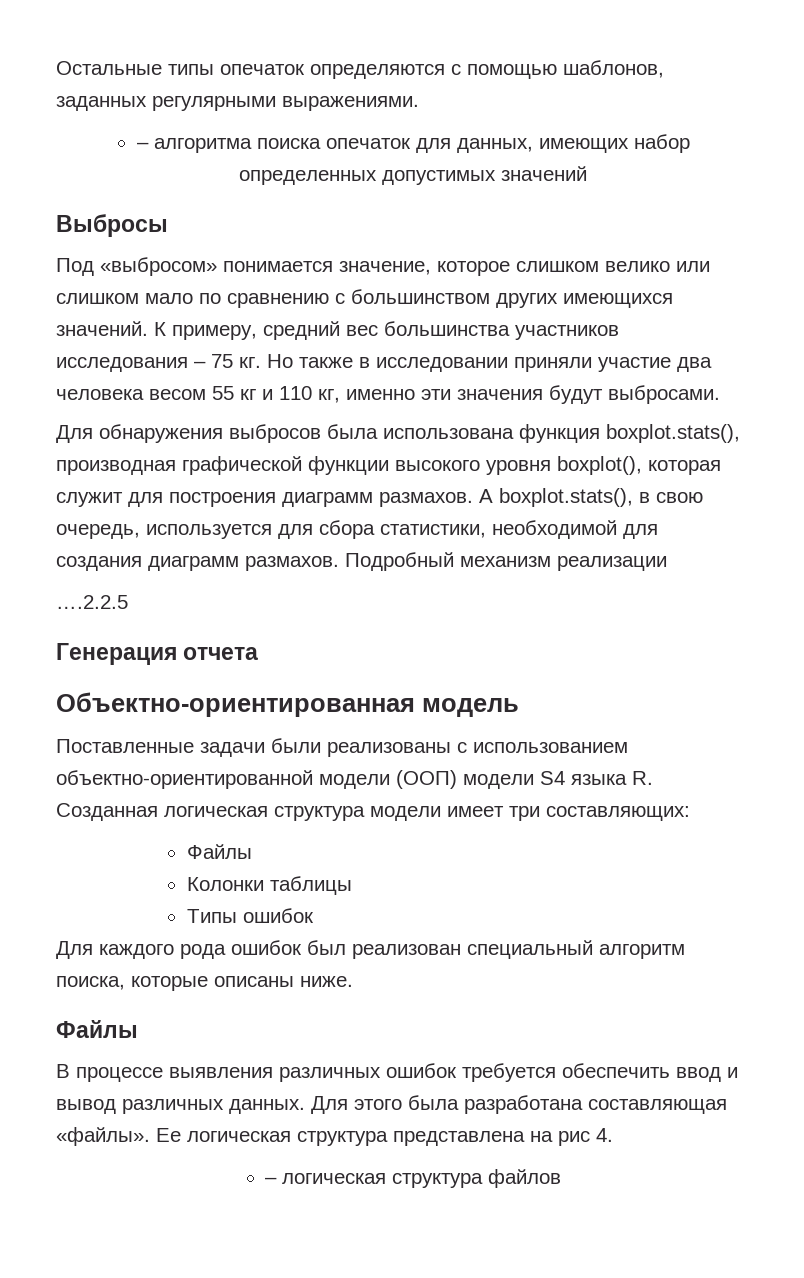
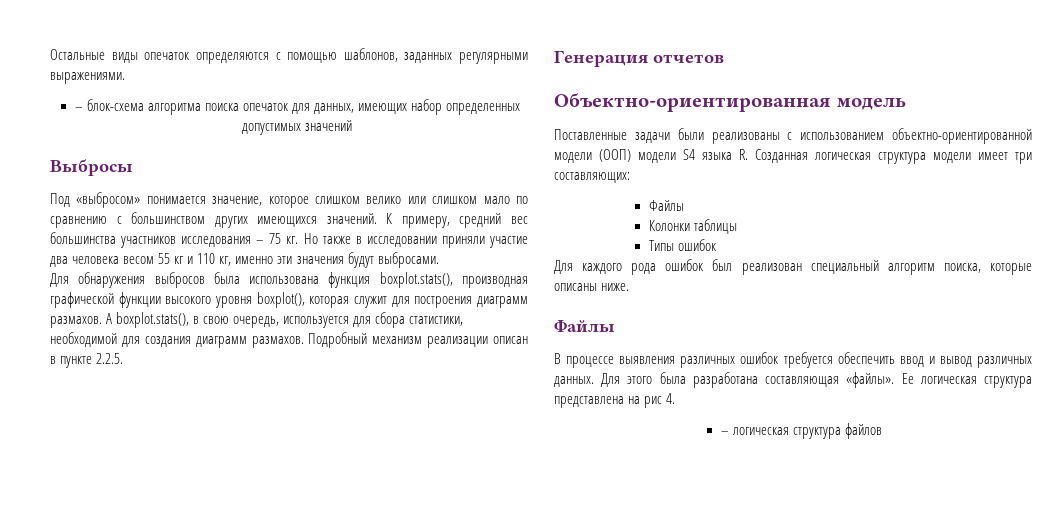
[168,64,214,75] типы -> [111,52,138,63] виды
(149, 145) none -> [86,99,144,111] блок-схема
[56,595,128,609] // ….2.2.5 -> [493,336,528,344] [50,353,124,368] описан в пункте 2.2.5.
[183,647,259,660] отчета -> [653,54,724,63] отчетов

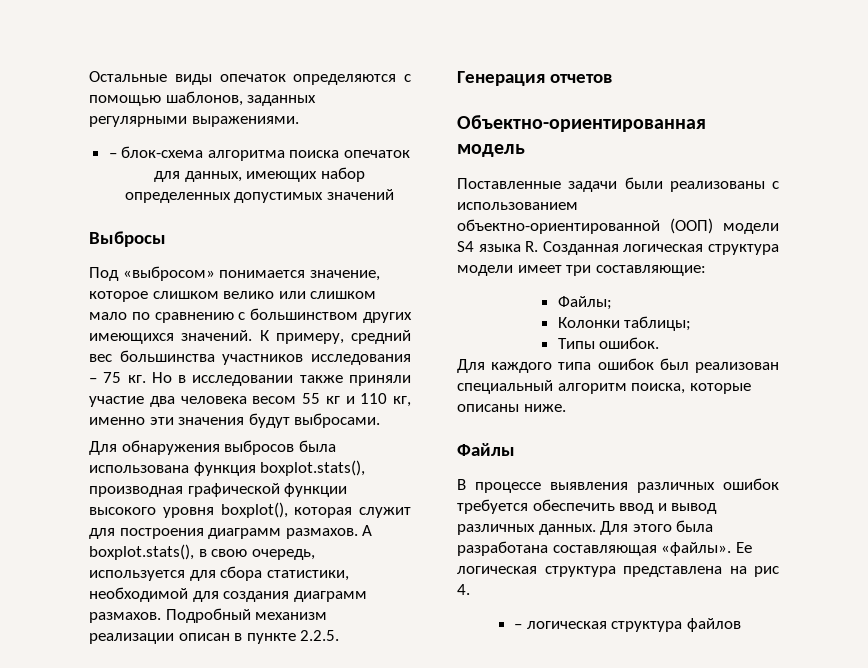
[322,236,351,244] также -> (172, 377) none
(437, 241) none -> [299,375,343,383] также
[554,152,592,163] модели -> (660, 226) none
[554,172,630,183] [648,200,684,211] составляющих: // Файлы -> [595,265,706,276] [557,296,612,310] составляющие: // Файлы;
[693,219,737,234] таблицы -> [624,316,692,331] таблицы;
[677,239,716,251] ошибок -> [599,337,660,349] ошибок.
[631,263,657,275] рода -> [558,362,592,370] типа

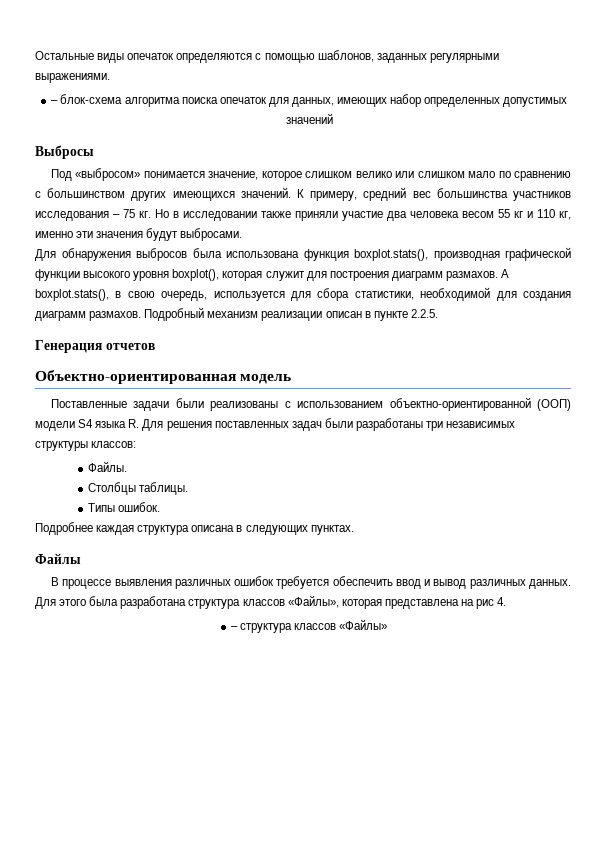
[542,241,779,255] [457,265,706,276] [557,296,612,310] [557,316,692,331] [557,337,660,349] [457,358,779,373] [457,380,751,394] [457,404,566,412] Созданная логическая структура модели имеет три составляющие: // Файлы; // Колонки таблицы; // Типы ошибок. // Для каждого типа ошибок был реализован специальный алгоритм поиска, которые описаны ниже. -> [142,418,516,431] [35,441,137,451] [88,461,128,472] [88,482,189,495] [88,502,161,512] [35,522,354,535] Для решения поставленных задач были разработаны три независимых структуры классов: // Файлы. // Столбцы таблицы. // Типы ошибок. // Подробнее каждая структура описана в следующих пунктах.
[552,542,752,556] [457,566,616,577] составляющая «файлы». Ее логическая структура -> [188,595,382,609] структура классов «Файлы», которая
[526,618,741,632] логическая структура файлов -> [240,619,388,633] структура классов «Файлы»

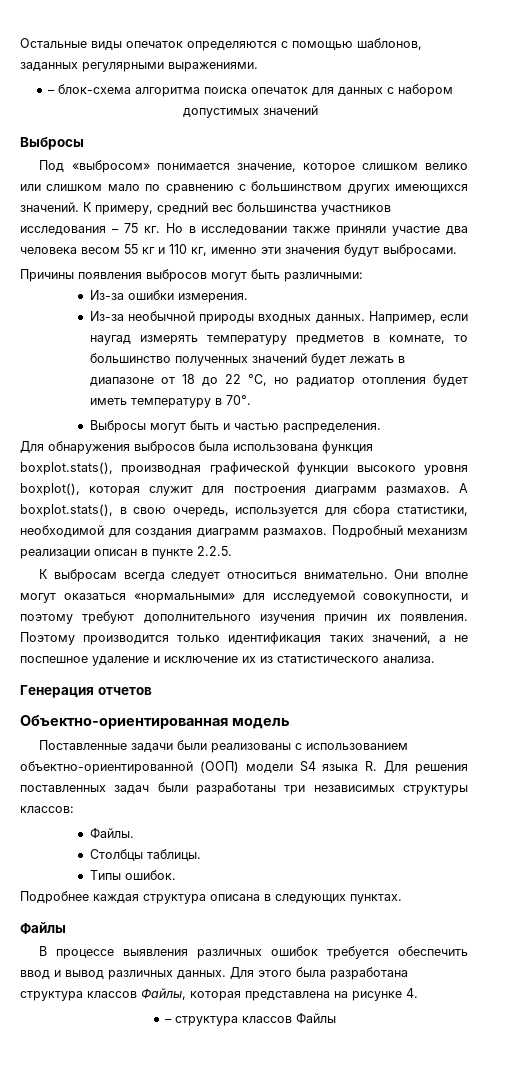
[291,94,501,107] данных, имеющих набор определенных -> [338,84,454,97] данных с набором
(243, 234) none -> [20,269,363,282] [89,290,248,303] [89,311,468,324] [89,335,468,345] [89,353,405,366] [89,374,468,387] [89,395,251,408] [89,420,381,433] // Причины появления выбросов могут быть различными: // Из-за ошибки измерения. // Из-за необычной природы входных данных. Например, если наугад измерять температуру предметов в комнате, то большинство полученных значений будет лежать в диапазоне от 18 до 22 °C, но радиатор отопления будет иметь температуру в 70°. // Выбросы могут быть и частью распределения.
(438, 313) none -> [39,569,468,582] [20,590,468,603] [20,611,468,624] [20,632,469,645] [20,656,435,666] // К выбросам всегда следует относиться внимательно. Они вполне могут оказаться «нормальными» для исследуемой совокупности, и поэтому требуют дополнительного изучения причин их появления. Поэтому производится только идентификация таких значений, а не поспешное удаление и исключение их из статистического анализа.
[287,595,339,608] «Файлы», -> [141,988,186,1000] Файлы,
[476,599,495,609] рис -> [352,991,402,1001] рисунке
[339,619,388,630] «Файлы» -> [296,1013,337,1024] Файлы

